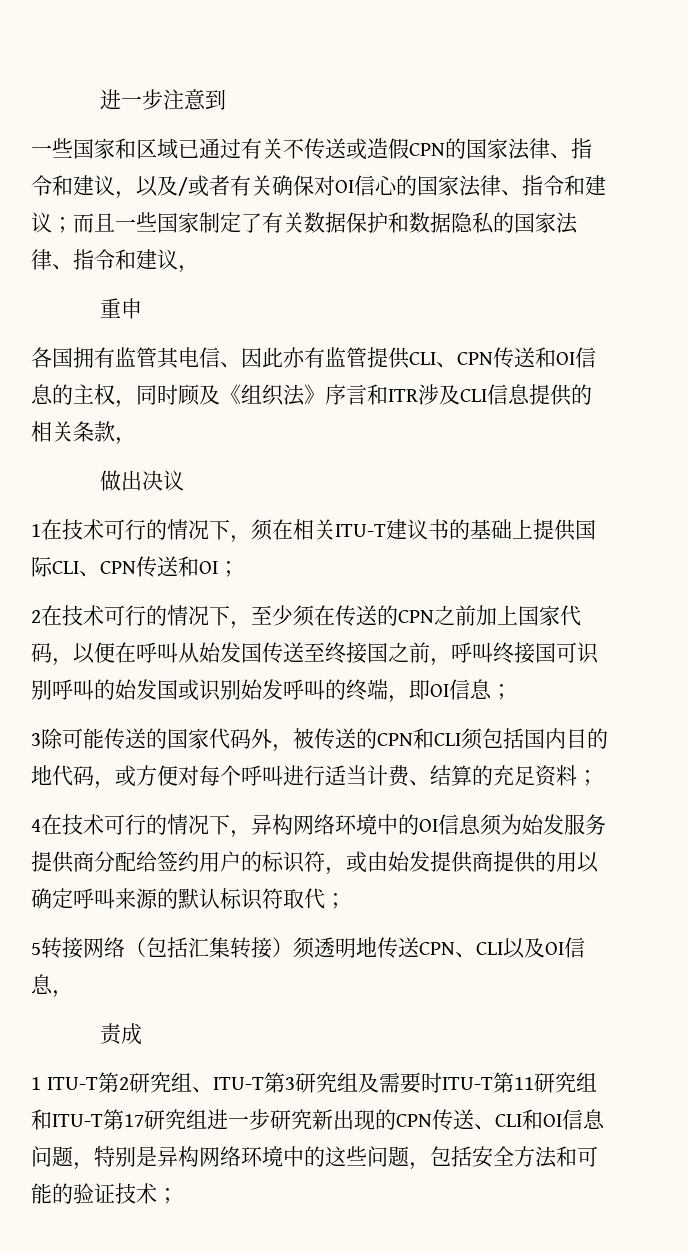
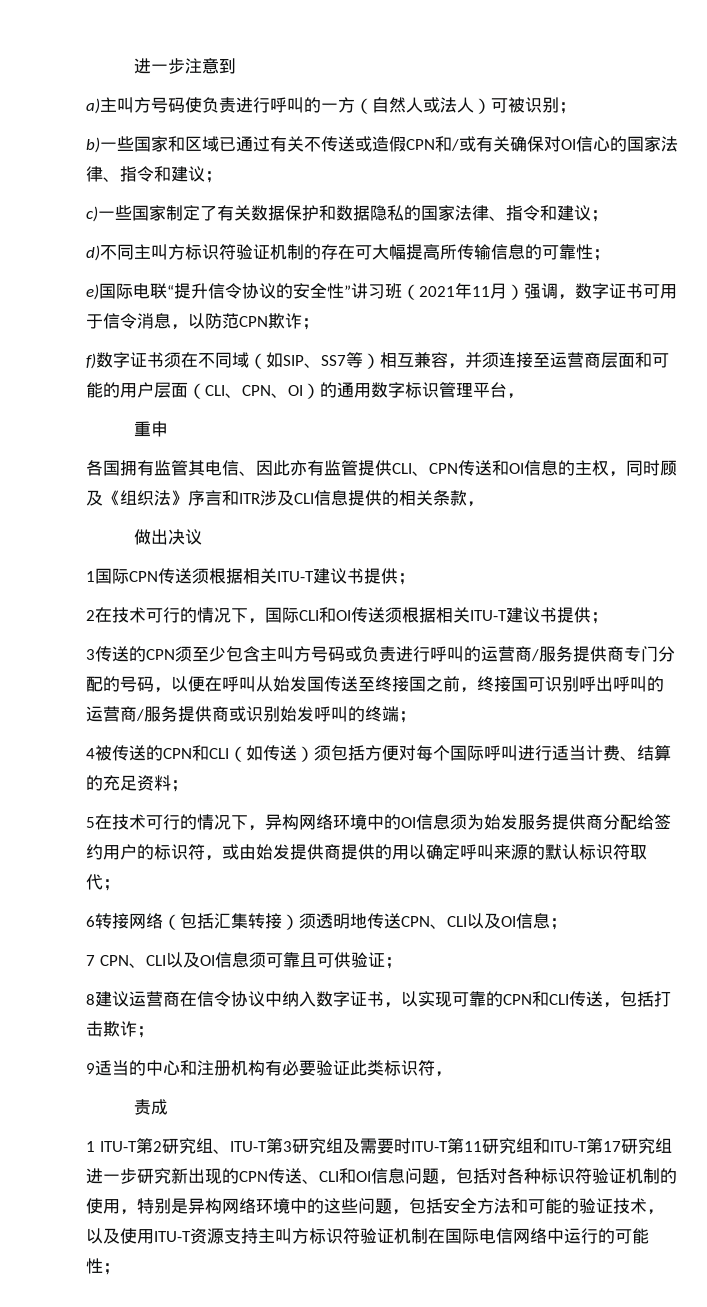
(226, 99) none -> [86,97,576,114] [86,137,100,153] a)主叫方号码使负责进行呼叫的一方（自然人或法人）可被识别； // b)
[445,138,592,160] [31,175,230,199] 的国家法律、指令和建议，以及/或者 -> [435,136,476,152] 和/或
[73,213,115,233] 而且 -> [86,206,98,222] // c)
(178, 259) none -> [591,210,608,222] [86,244,610,261] [86,282,677,300] [86,313,319,330] [86,352,669,369] [86,382,507,399] ； // d)不同主叫方标识符验证机制的存在可大幅提高所传输信息的可靠性； // e)国际电联“提升信令协议的安全性”讲习班（2021年11月）强调，数字证书可用于信令消息，以防范CPN欺诈； // f)数字证书须在不同域（如SIP、SS7等）相互兼容，并须连接至运营商层面和可能的用户层面（CLI、CPN、OI）的通用数字标识管理平台
[41,519,596,543] [31,556,218,577] 在技术可行的情况下，须在相关ITU-T建议书的基础上提供国际CLI、CPN传送和OI -> [95,568,398,584] 国际CPN传送须根据相关ITU-T建议书提供
[251,605,581,627] 至少须在传送的CPN之前加上国家代 -> [265,607,608,624] [86,646,675,662] [86,676,137,692] 国际CLI和OI传送须根据相关ITU-T建议书提供； // 3传送的CPN须至少包含主叫方号码或负责进行呼叫的运营商/服务提供商专门分配的号
[451,642,493,663] 呼叫 -> (477, 690) none
[73,679,178,700] 叫的始发国 -> [596,676,664,692] [86,706,229,722] 出呼叫的运营商/服务提供商
[388,679,512,703] [31,728,293,752] ，即OI信息； // 3除可能传送的国家代码外， -> [399,711,416,723] [86,748,95,759] ； // 4
[461,728,608,750] [31,765,136,789] 须包括国内目的地代码，或 -> [229,745,365,762] （如传送）须包括
(241, 775) none -> [450,745,484,761] 国际
[31,819,41,832] 4 -> [86,817,95,828] 5
[31,942,41,955] 5 -> [86,916,95,927] 6
(53, 984) none -> [550,918,567,930] [86,952,402,969] [86,991,671,1008] [86,1021,154,1038] [86,1060,435,1076] ； // 7 CPN、CLI以及OI信息须可靠且可供验证； // 8建议运营商在信令协议中纳入数字证书，以实现可靠的CPN和CLI传送，包括打击欺诈； // 9适当的中心和注册机构有必要验证此类标识符
(94, 1166) none -> [456,1168,677,1184] [86,1198,137,1215] 包括对各种标识符验证机制的使用，
(157, 1193) none -> [647,1209,664,1215] [86,1228,649,1244] [86,1258,103,1274] ，以及使用ITU-T资源支持主叫方标识符验证机制在国际电信网络中运行的可能性

